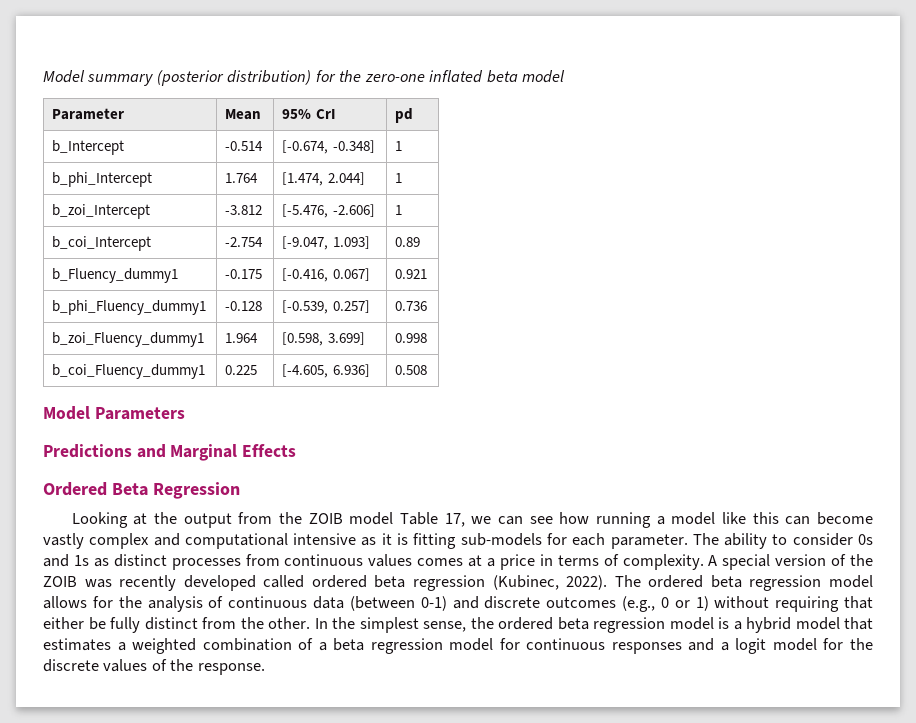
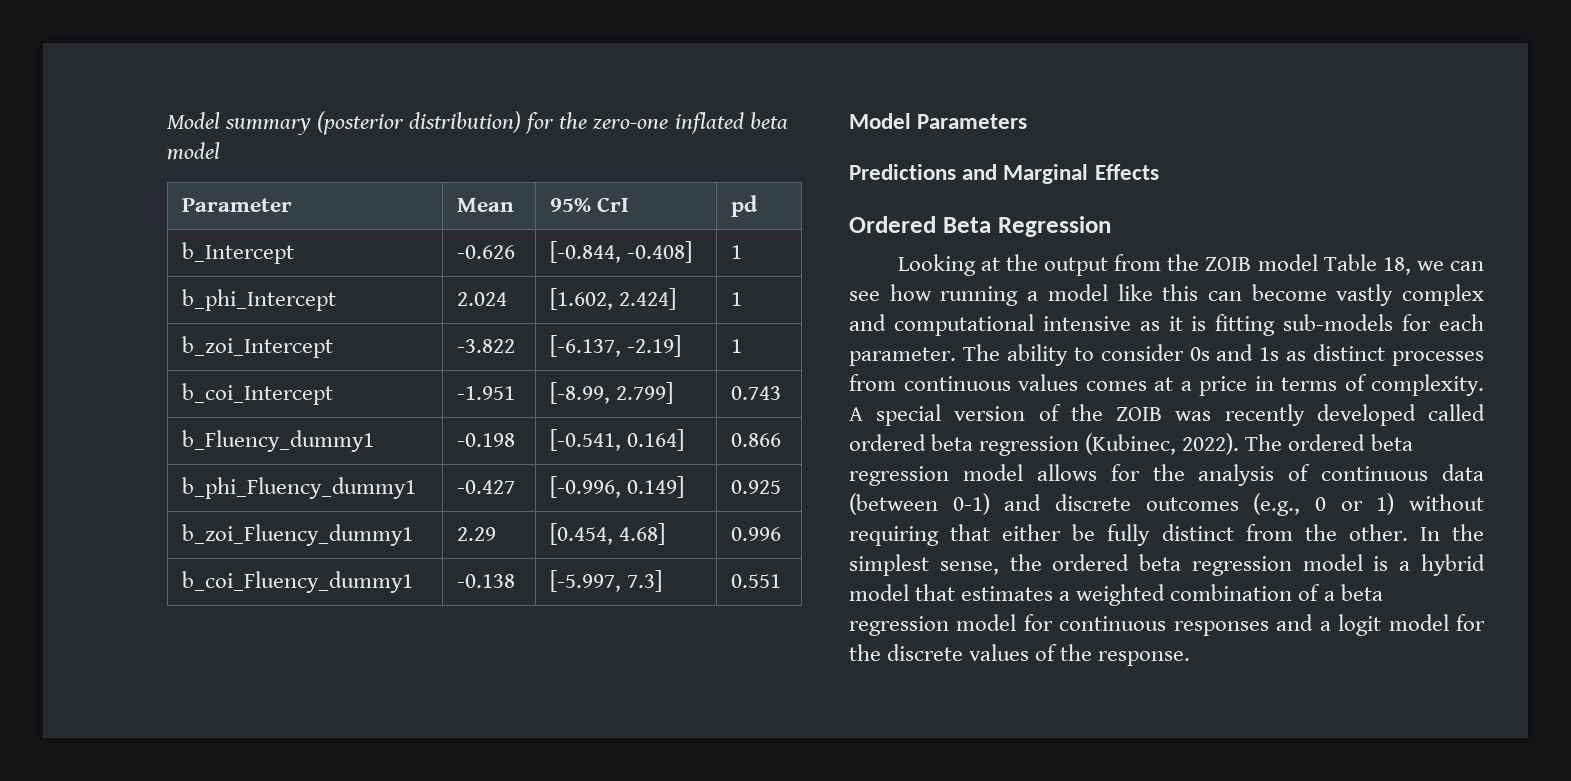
[225,141,264,151] [282,140,375,154] -0.514 | [-0.674, -0.348] -> [456,245,515,259] [549,241,692,263] -0.626 | [-0.844, -0.408]
[225,173,259,183] [282,172,365,186] 1.764 | [1.474, 2.044] -> [456,292,507,306] [549,288,676,310] 2.024 | [1.602, 2.424]
[225,205,263,215] [282,204,375,218] -3.812 | [-5.476, -2.606] -> [456,339,515,353] [549,335,681,357] -3.822 | [-6.137, -2.19]
[225,237,264,247] [282,236,370,250] [395,237,421,247] [52,268,179,283] [225,269,263,279] [282,268,370,282] [395,269,428,279] [52,300,207,315] [225,301,263,311] [282,300,370,314] [395,301,428,311] [52,332,205,347] [225,333,259,343] [282,332,365,346] [395,333,428,343] [52,364,206,379] [225,365,258,375] [282,364,370,378] [395,365,428,375] -2.754 | [-9.047, 1.093] | 0.89 // b_Fluency_dummy1 | -0.175 | [-0.416, 0.067] | 0.921 // b_phi_Fluency_dummy1 | -0.128 | [-0.539, 0.257] | 0.736 // b_zoi_Fluency_dummy1 | 1.964 | [0.598, 3.699] | 0.998 // b_coi_Fluency_dummy1 | 0.225 | [-4.605, 6.936] | 0.508 -> [456,386,515,400] [549,382,673,404] [730,386,781,400] [181,430,374,452] [456,433,515,447] [549,429,684,451] [730,433,781,447] [181,477,416,499] [456,480,515,494] [549,476,684,498] [730,480,781,494] [181,524,413,546] [456,527,496,541] [549,523,665,545] [730,527,781,541] [181,571,413,593] [456,574,515,588] [549,570,662,592] [730,574,781,588] -1.951 | [-8.99, 2.799] | 0.743 // b_Fluency_dummy1 | -0.198 | [-0.541, 0.164] | 0.866 // b_phi_Fluency_dummy1 | -0.427 | [-0.996, 0.149] | 0.925 // b_zoi_Fluency_dummy1 | 2.29 | [0.454, 4.68] | 0.996 // b_coi_Fluency_dummy1 | -0.138 | [-5.997, 7.3] | 0.551
[444,513,465,527] 17, -> [1382,257,1411,275] 18,

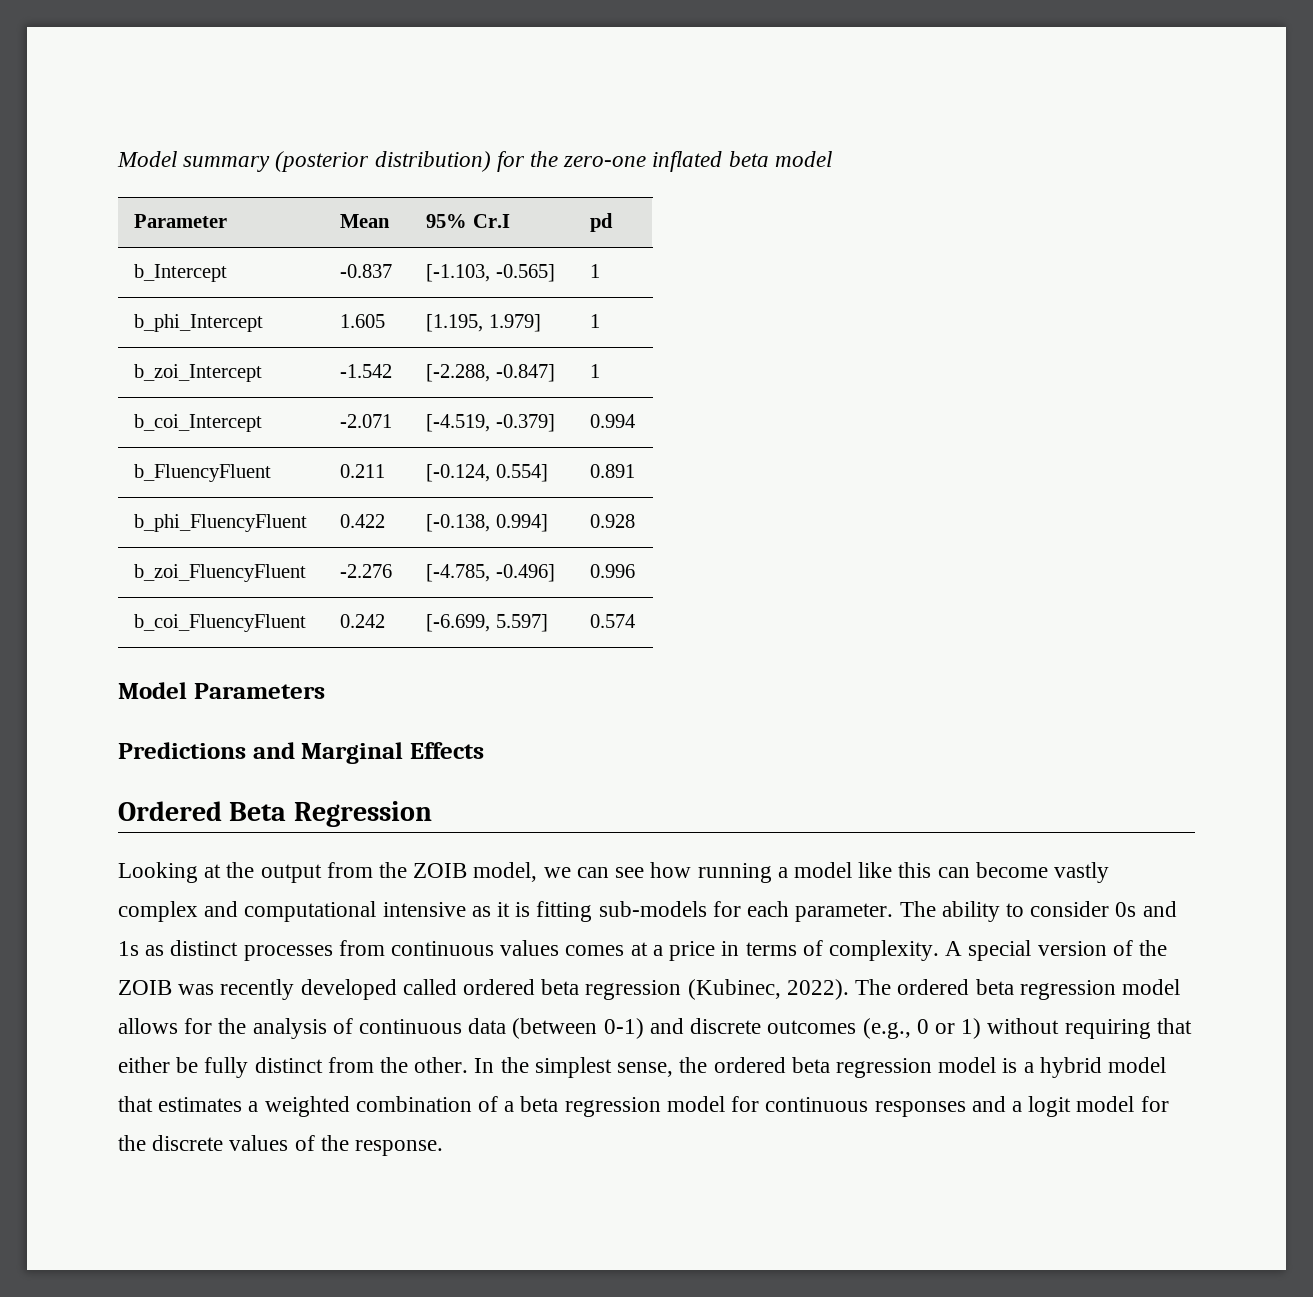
[596,197,629,212] CrI -> [472,214,510,228] Cr.I
[456,245,515,259] [549,241,692,263] -0.626 | [-0.844, -0.408] -> [340,264,393,278] [426,264,555,282] -0.837 | [-1.103, -0.565]
[456,292,507,306] [549,288,676,310] 2.024 | [1.602, 2.424] -> [340,314,386,328] [426,314,541,332] 1.605 | [1.195, 1.979]
[456,339,515,353] [549,335,681,357] -3.822 | [-6.137, -2.19] -> [340,364,393,378] [426,364,555,382] -1.542 | [-2.288, -0.847]
[456,386,515,400] [549,382,673,404] [730,386,781,400] [181,430,374,452] [456,433,515,447] [549,429,684,451] [730,433,781,447] [181,477,416,499] [456,480,515,494] [549,476,684,498] [730,480,781,494] [181,524,413,546] [456,527,496,541] [549,523,665,545] [730,527,781,541] [181,571,413,593] [456,574,515,588] [549,570,662,592] [730,574,781,588] -1.951 | [-8.99, 2.799] | 0.743 // b_Fluency_dummy1 | -0.198 | [-0.541, 0.164] | 0.866 // b_phi_Fluency_dummy1 | -0.427 | [-0.996, 0.149] | 0.925 // b_zoi_Fluency_dummy1 | 2.29 | [0.454, 4.68] | 0.996 // b_coi_Fluency_dummy1 | -0.138 | [-5.997, 7.3] | 0.551 -> [340,414,393,428] [426,414,555,432] [590,414,636,428] [134,464,272,482] [340,464,386,478] [426,464,548,482] [590,464,636,478] [134,514,308,532] [340,514,386,528] [426,514,548,532] [590,514,636,528] [134,564,307,582] [340,564,393,578] [426,564,555,582] [590,564,636,578] [134,614,307,632] [340,614,386,628] [426,614,548,632] [590,614,636,628] -2.071 | [-4.519, -0.379] | 0.994 // b_FluencyFluent | 0.211 | [-0.124, 0.554] | 0.891 // b_phi_FluencyFluent | 0.422 | [-0.138, 0.994] | 0.928 // b_zoi_FluencyFluent | -2.276 | [-4.785, -0.496] | 0.996 // b_coi_FluencyFluent | 0.242 | [-6.699, 5.597] | 0.574
[1257,254,1411,275] model Table 18, -> [473,862,538,882] model,

